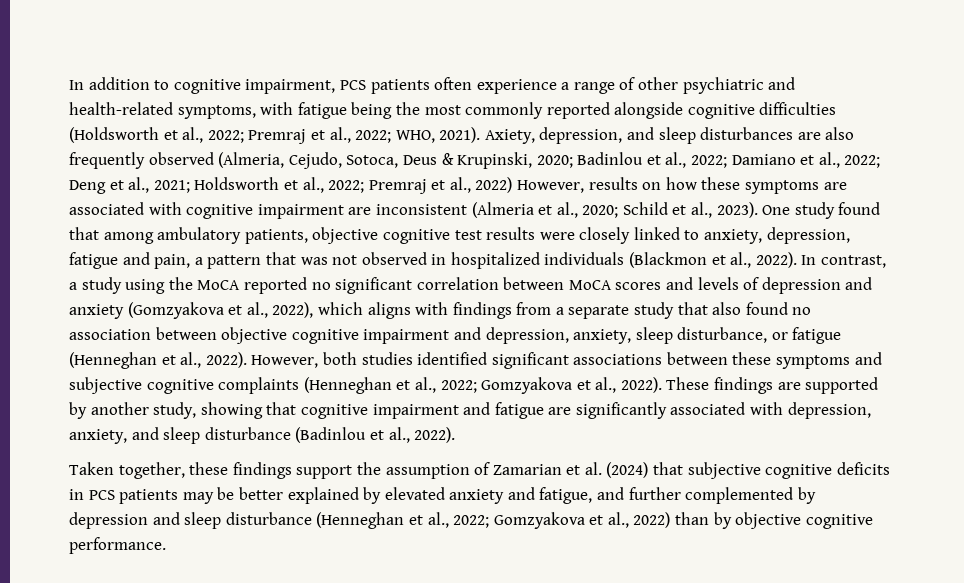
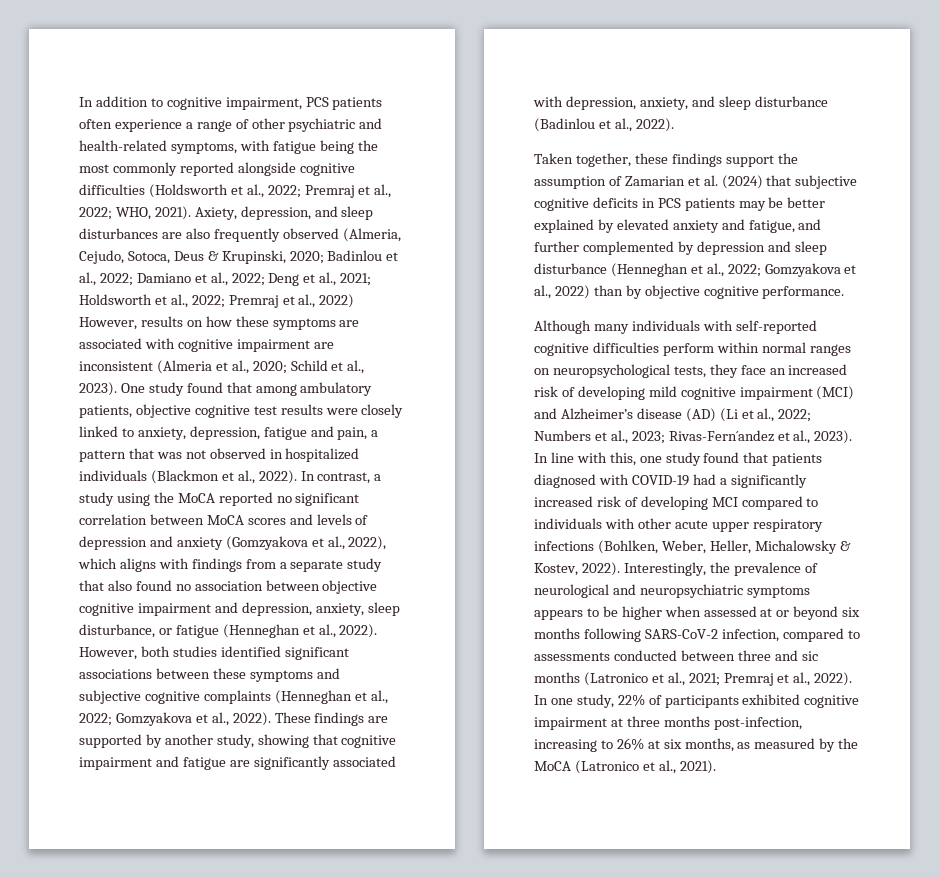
(166, 545) none -> [534,320,817,334] [534,342,851,356] [534,364,848,378] [534,386,855,400] [534,408,812,422] [534,430,853,444] [534,452,823,466] [534,474,807,488] [534,496,819,510] [534,518,823,532] [534,540,851,554] [534,562,818,576] [534,584,810,598] [534,606,861,620] [534,628,860,642] [534,650,818,661] [534,672,853,686] [534,694,860,708] [534,716,802,730] [534,738,859,752] [534,760,716,774] // Although many individuals with self-reported cognitive difficulties perform within normal ranges on neuropsychological tests, they face an increased risk of developing mild cognitive impairment (MCI) and Alzheimer’s disease (AD) (Li et al., 2022; Numbers et al., 2023; Rivas-Fern´andez et al., 2023). In line with this, one study found that patients diagnosed with COVID-19 had a significantly increased risk of developing MCI compared to individuals with other acute upper respiratory infections (Bohlken, Weber, Heller, Michalowsky & Kostev, 2022). Interestingly, the prevalence of neurological and neuropsychiatric symptoms appears to be higher when assessed at or beyond six months following SARS-CoV-2 infection, compared to assessments conducted between three and sic months (Latronico et al., 2021; Premraj et al., 2022). In one study, 22% of participants exhibited cognitive impairment at three months post-infection, increasing to 26% at six months, as measured by the MoCA (Latronico et al., 2021).

